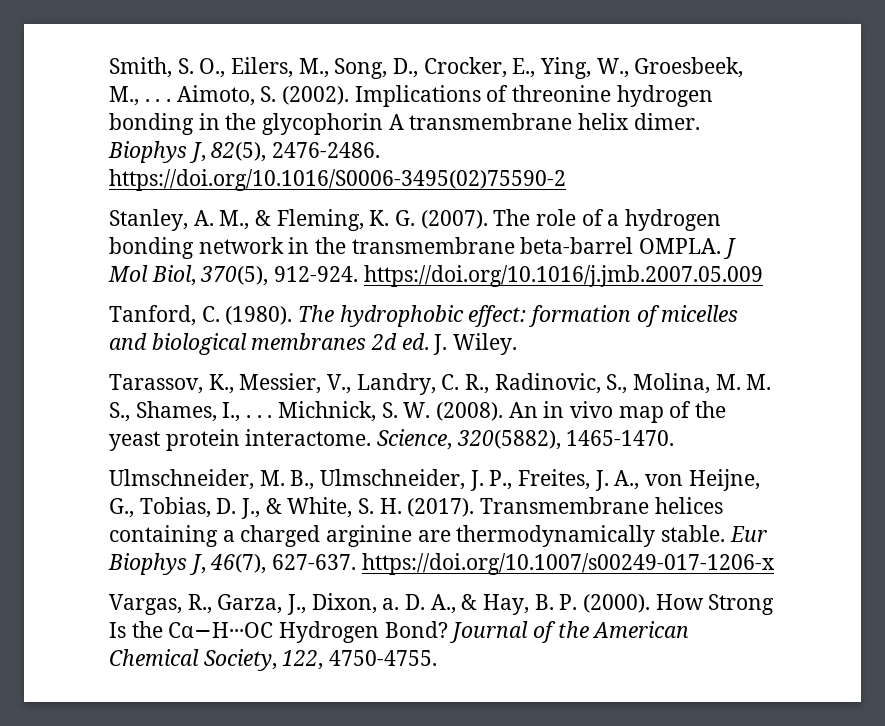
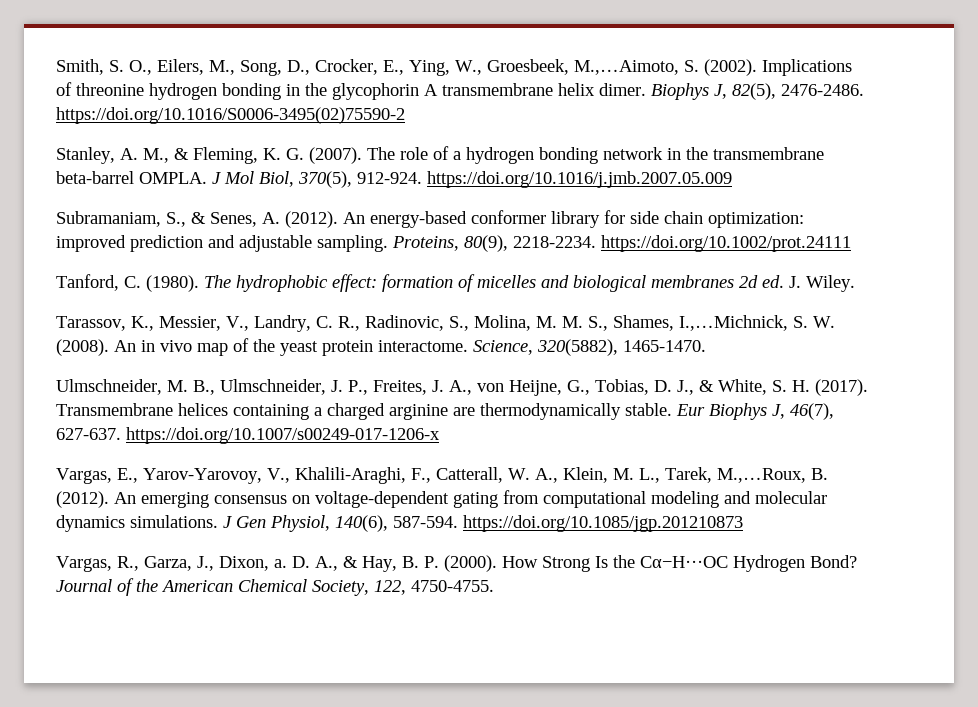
[109,85,255,106] M., . . . Aimoto, -> [574,60,679,75] M.,…Aimoto,
(763, 276) none -> [56,210,804,228] [56,235,851,252] // Subramaniam, S., & Senes, A. (2012). An energy-based conformer library for side chain optimization: improved prediction and adjustable sampling. Proteins, 80(9), 2218-2234. https://doi.org/10.1002/prot.24111
[222,401,377,422] I., . . . Michnick, -> [679,315,788,331] I.,…Michnick,
(775, 564) none -> [56,467,828,484] [56,490,827,508] [56,515,743,532] // Vargas, E., Yarov-Yarovoy, V., Khalili-Araghi, F., Catterall, W. A., Klein, M. L., Tarek, M.,…Roux, B. (2012). An emerging consensus on voltage-dependent gating from computational modeling and molecular dynamics simulations. J Gen Physiol, 140(6), 587-594. https://doi.org/10.1085/jgp.201210873

